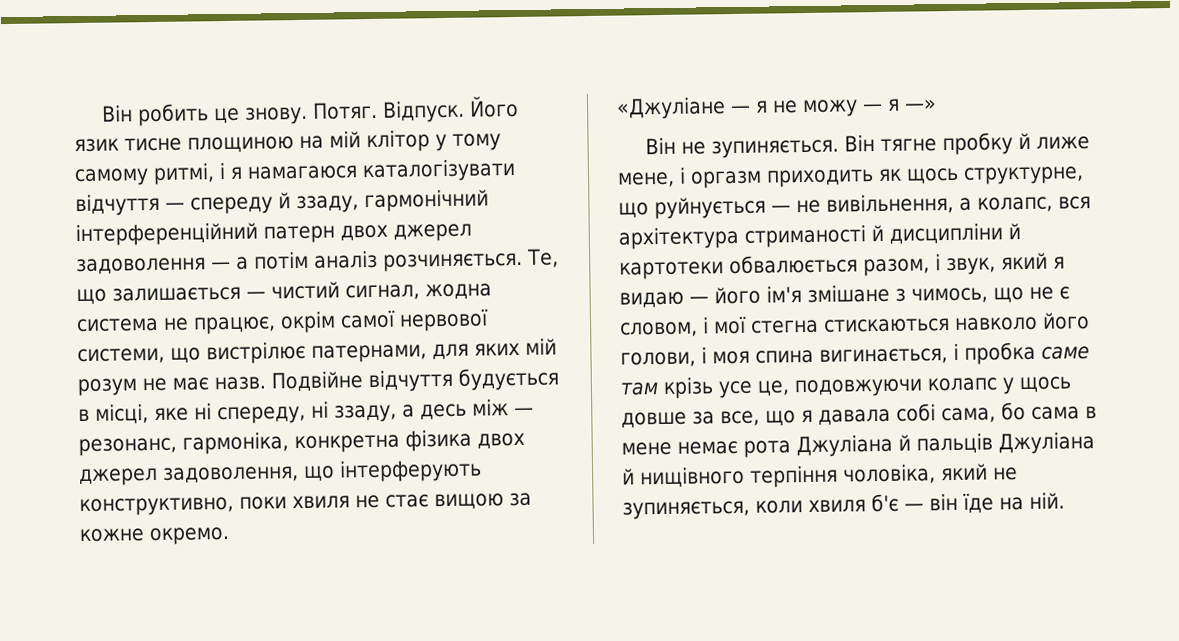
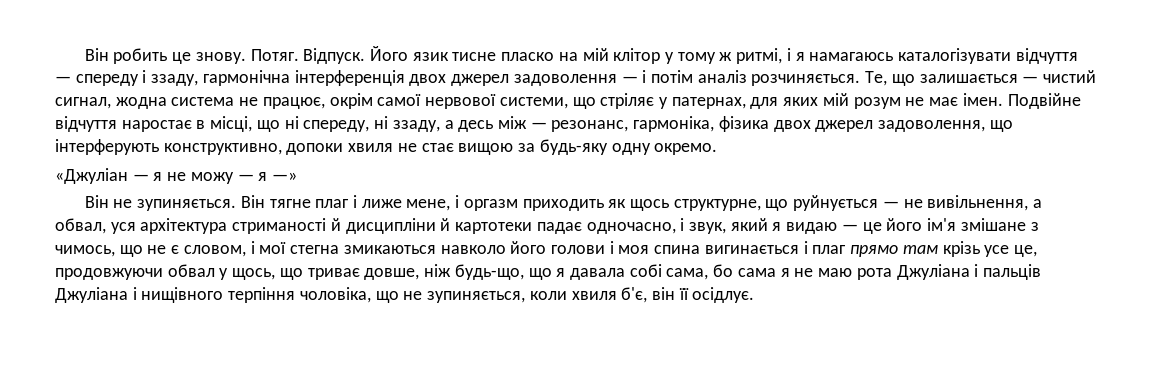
[187,136,294,153] площиною -> [501,52,555,61] пласко
[74,168,149,187] самому -> [719,52,733,61] ж
[247,165,358,180] намагаюся -> [809,52,894,61] намагаюсь
[278,189,489,214] [75,222,335,247] й ззаду, гармонічний інтерференційний патерн -> [142,70,405,86] і ззаду, гармонічна інтерференція
[236,256,249,270] а -> [642,70,647,83] і
[206,341,427,365] вистрілює патернами, -> [600,93,746,109] стріляє у патернах,
[214,376,266,391] назв. -> [962,93,1003,106] імен.
[458,367,559,391] будується -> [121,120,192,132] наростає
[154,407,189,422] яке -> [256,120,280,132] що
[294,434,400,454] конкретна -> (715, 124) none
[239,496,287,510] поки -> [286,143,344,155] допоки
[79,528,145,543] кожне -> [539,139,651,155] будь-яку одну
[616,97,726,120] «Джуліане -> [55,168,128,184] «Джуліан
[942,132,1032,156] пробку й -> [315,195,357,208] плаг і
[977,196,1091,213] колапс, вся -> [55,218,136,234] обвал, уся
[729,254,930,277] обвалюється разом, -> [536,222,676,234] падає одночасно,
(709, 300) none -> [862,222,882,234] це
[824,318,950,333] стискаються -> [343,245,436,254] змикаються
[620,351,696,368] голови, -> [550,245,605,254] голови
[819,341,1090,365] [620,376,1072,399] [621,410,760,428] вигинається, і пробка саме там крізь усе це, подовжуючи колапс у щось довше за все, -> [704,241,1037,257] [55,264,524,280] вигинається і плаг прямо там крізь усе це, продовжуючи обвал у щось, що триває довше, ніж будь-що,
[1085,406,1097,419] [621,440,738,456] в мене немає -> [780,268,853,277] я не маю
[898,434,911,451] й -> [974,264,979,277] і
[622,468,635,485] й -> [132,287,137,300] і
[941,463,988,481] який -> [375,291,399,303] що
[871,492,1065,513] б'є — він їде на ній. -> [621,287,755,303] б'є, він її осідлує.

